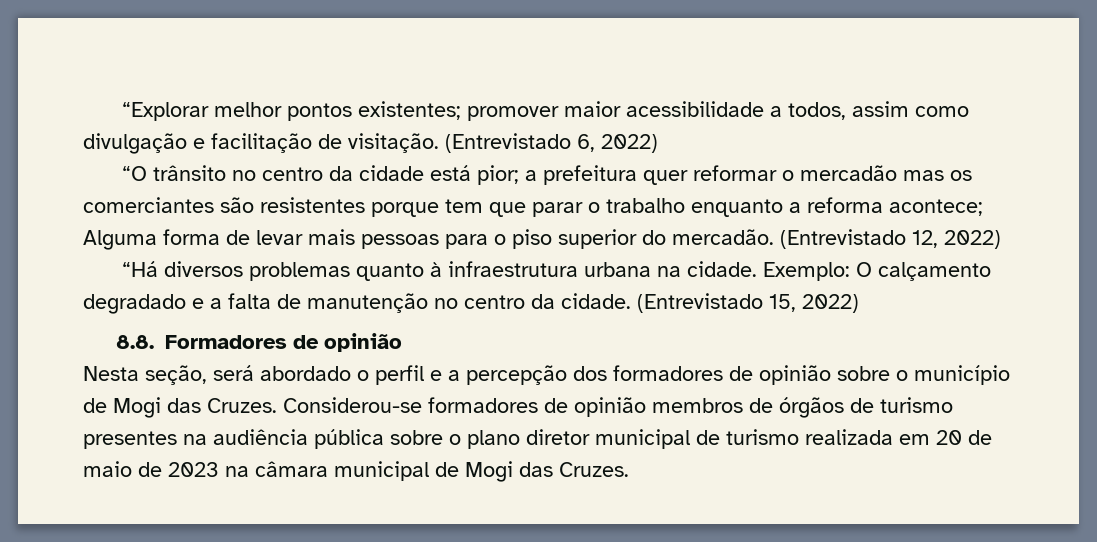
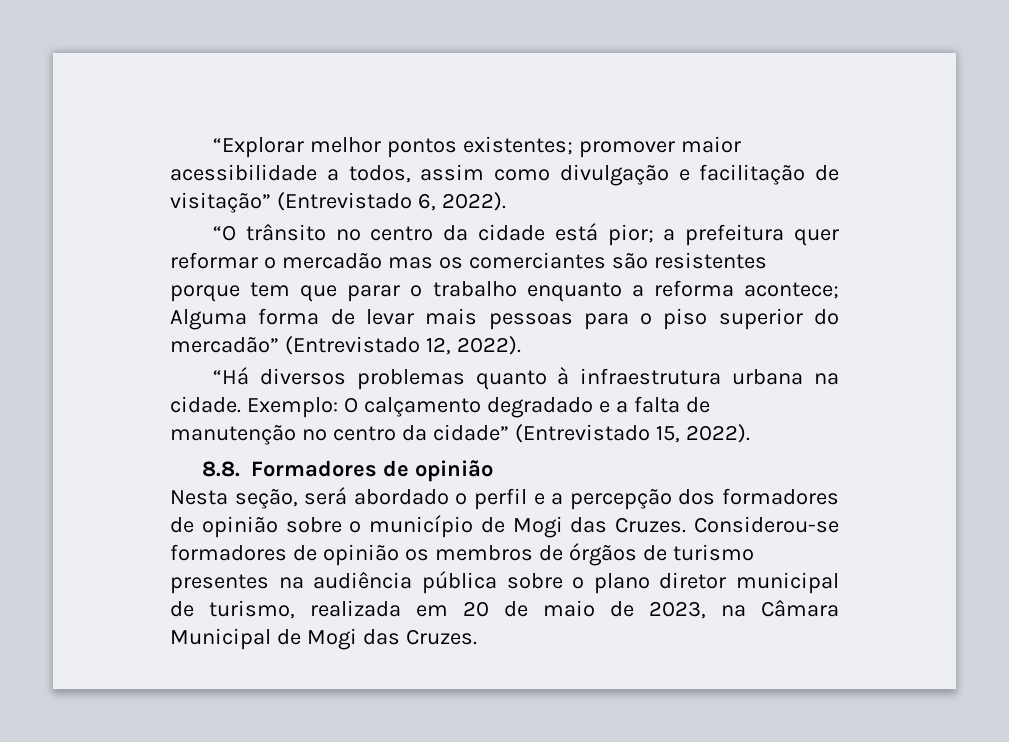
[348,133,439,153] visitação. -> [170,192,271,213] visitação”
[601,134,658,153] 2022) -> [441,192,506,211] 2022).
[672,229,774,245] mercadão. -> [170,337,279,353] mercadão”
[944,230,1001,249] 2022) -> [456,336,521,355] 2022).
[561,293,631,309] cidade. -> [432,424,509,441] cidade”
[802,294,859,313] 2022) -> [685,424,750,443] 2022).
(646, 407) none -> [404,549,429,561] os
[726,429,799,445] turismo -> [209,600,295,619] turismo,
[168,461,429,481] 2023 na câmara municipal -> [649,599,839,619] [170,628,271,650] 2023, na Câmara Municipal

